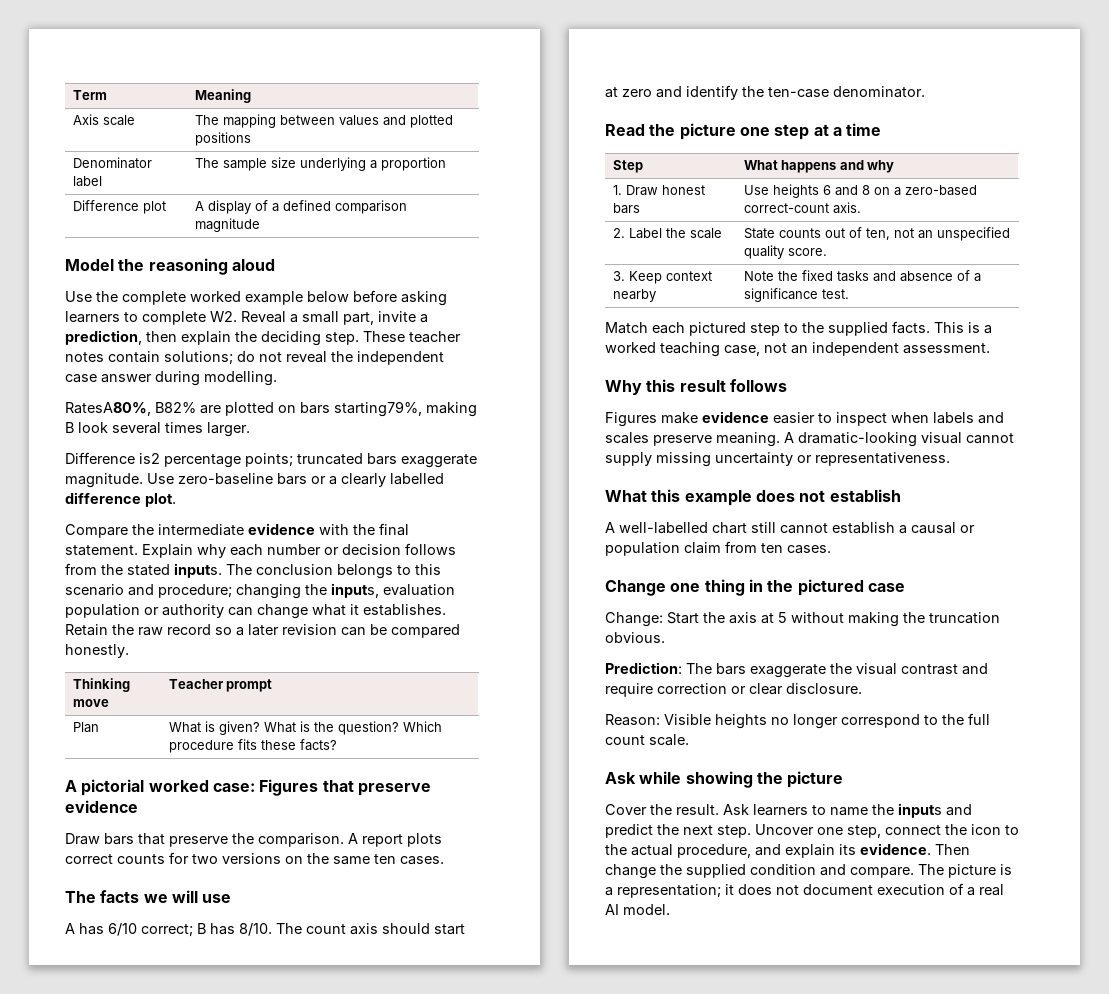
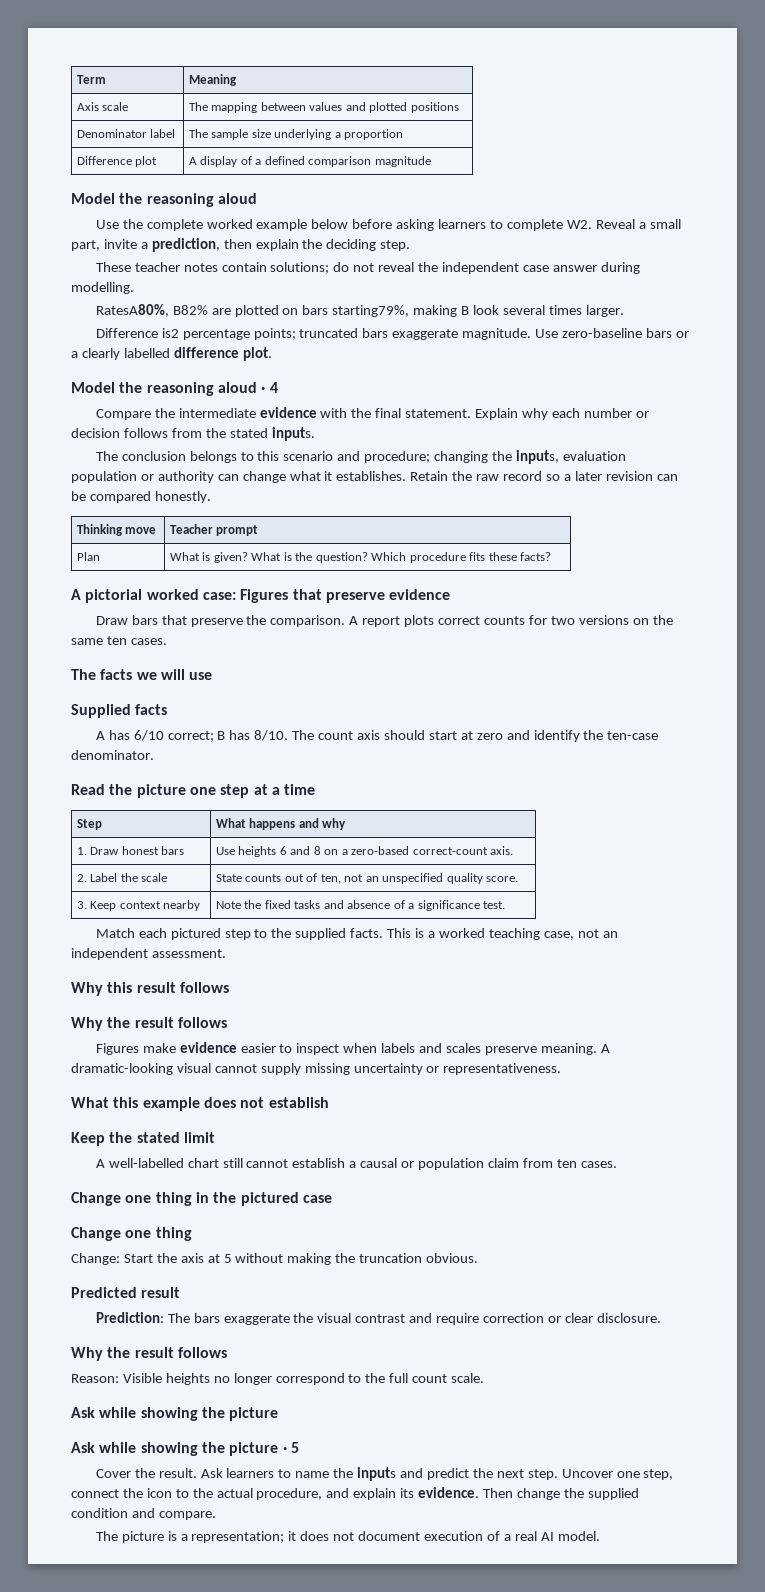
(359, 338) none -> (411, 245) //
(176, 500) none -> [71,382,278,396] // Model the reasoning aloud · 4
(222, 570) none -> (315, 434) //
(232, 898) none -> [71,704,168,718] // Supplied facts
(787, 385) none -> [71,1017,227,1031] // Why the result follows
(901, 495) none -> [71,1132,215,1146] // Keep the stated limit
(905, 587) none -> [71,1227,192,1241] // Change one thing
(665, 637) none -> [71,1287,181,1298] // Predicted result
(862, 688) none -> [71,1347,227,1361] // Why the result follows
(844, 779) none -> [71,1442,299,1456] // Ask while showing the picture · 5
(914, 872) none -> (216, 1515) //

